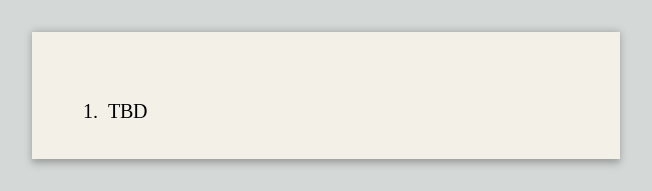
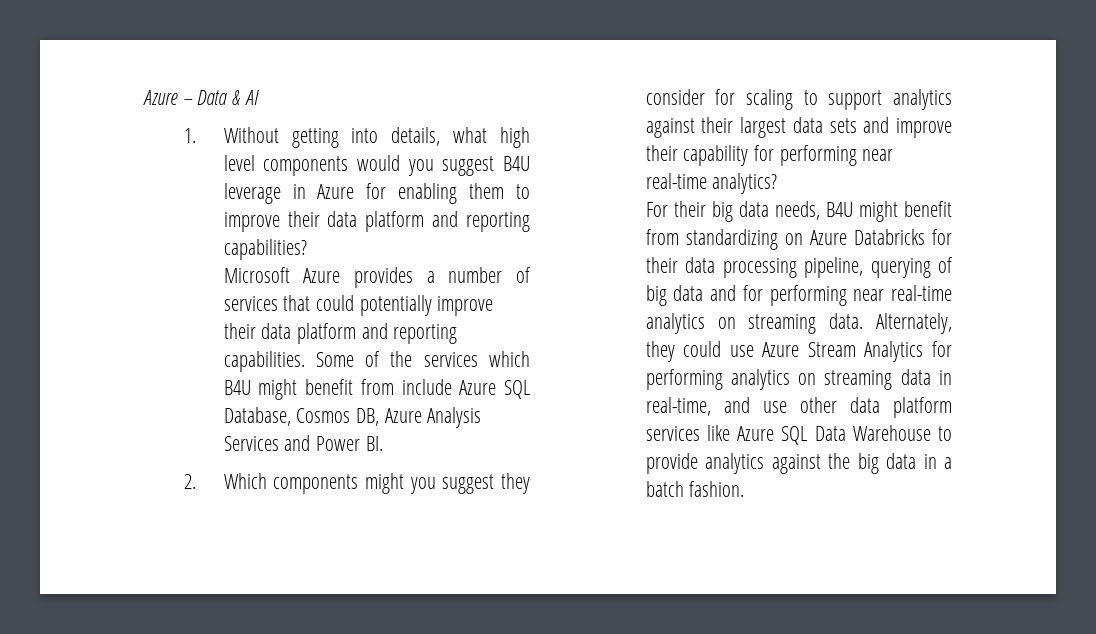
[82,104,147,118] 1. TBD -> [143,90,259,105] [183,127,530,148] [223,155,530,176] [223,183,530,204] [223,211,530,232] [223,239,307,260] [223,267,531,288] [223,295,494,316] [223,323,458,344] [223,351,530,372] [223,379,530,400] [223,407,482,428] [223,435,383,451] [183,473,530,494] [645,89,952,110] [645,117,952,138] [645,145,894,166] [645,173,778,194] [645,201,952,222] [645,229,952,250] [645,257,953,278] [645,285,952,306] [645,313,953,334] [645,341,952,362] [645,369,952,390] [645,397,952,418] [645,425,952,445] [645,453,952,474] [645,481,745,497] Azure – Data & AI // 1. Without getting into details, what high level components would you suggest B4U leverage in Azure for enabling them to improve their data platform and reporting capabilities? // Microsoft Azure provides a number of services that could potentially improve their data platform and reporting capabilities. Some of the services which B4U might benefit from include Azure SQL Database, Cosmos DB, Azure Analysis Services and Power BI. // 2. Which components might you suggest they consider for scaling to support analytics against their largest data sets and improve their capability for performing near real-time analytics? // For their big data needs, B4U might benefit from standardizing on Azure Databricks for their data processing pipeline, querying of big data and for performing near real-time analytics on streaming data. Alternately, they could use Azure Stream Analytics for performing analytics on streaming data in real-time, and use other data platform services like Azure SQL Data Warehouse to provide analytics against the big data in a batch fashion.

